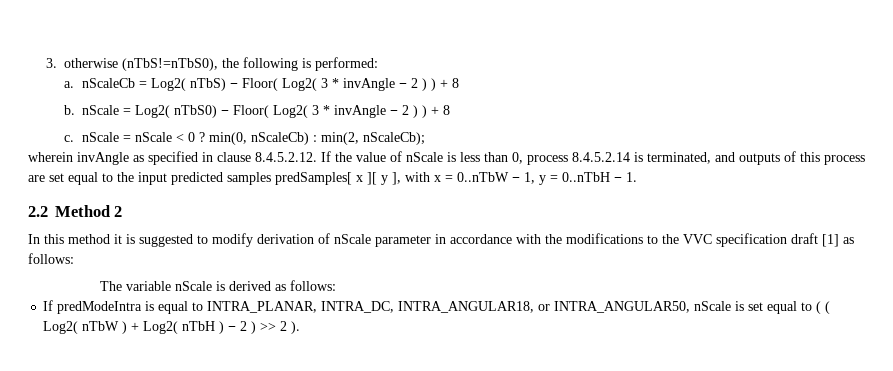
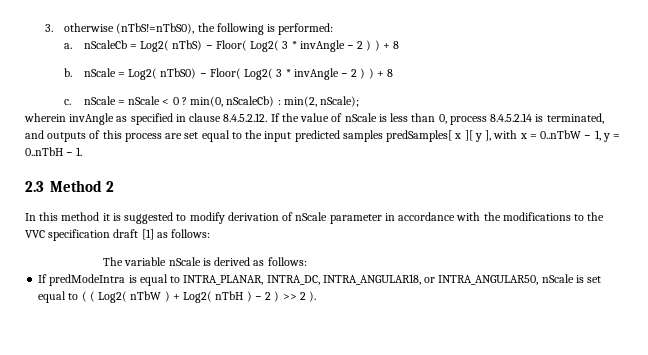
[362,132,425,145] nScaleCb); -> [319,96,359,107] nScale);
[28,206,48,217] 2.2 -> [25,181,44,192] 2.3

